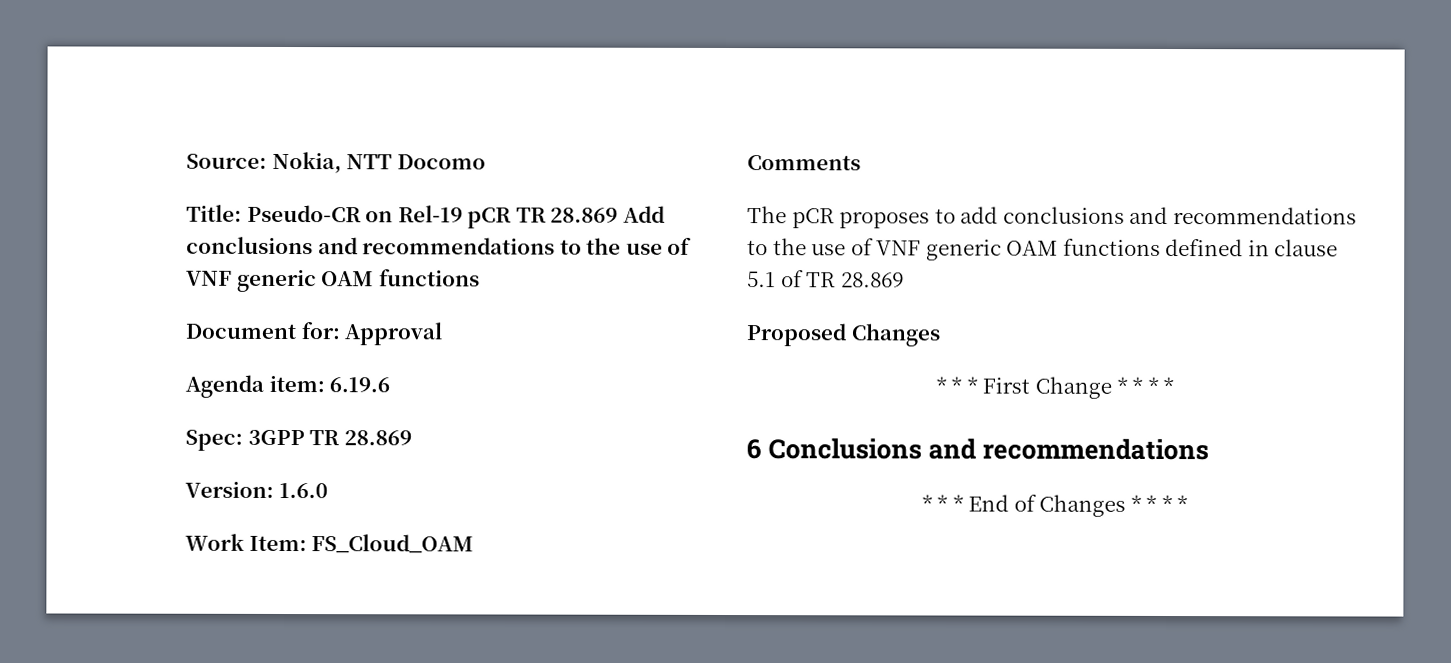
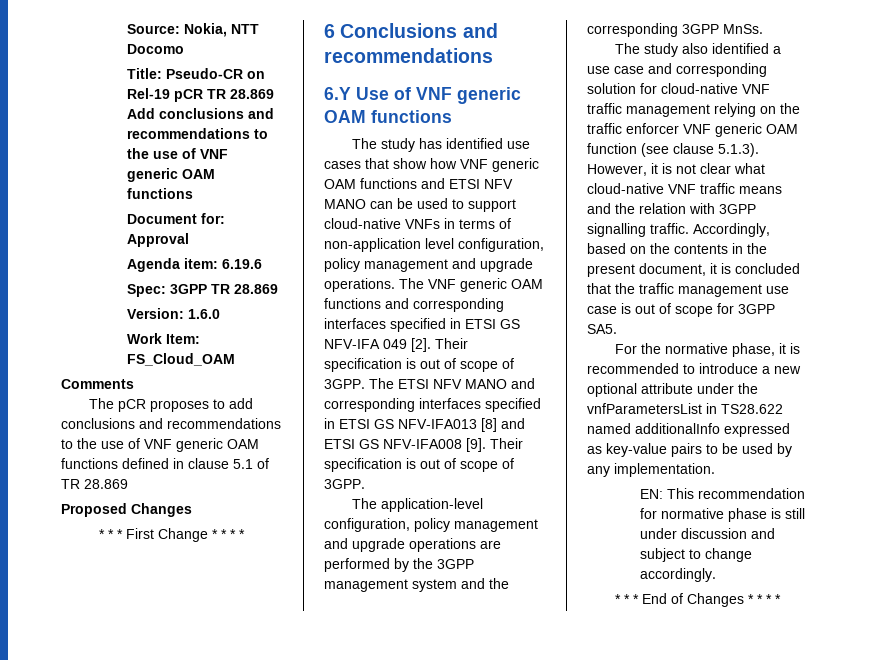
(1210, 449) none -> [324,87,521,104] [324,110,452,123] [352,138,531,152] [324,158,539,172] [324,178,513,189] [324,198,516,212] [324,218,511,229] [324,238,544,252] [324,258,533,272] [324,278,543,292] [324,298,504,312] [324,318,520,332] [324,338,468,352] [324,358,514,372] [324,378,535,389] [324,398,541,412] [324,418,525,432] [324,438,523,452] [324,458,514,472] [324,479,365,489] [352,498,484,512] [324,518,538,532] [324,538,501,552] [324,558,474,572] [324,578,509,592] [587,23,763,37] [615,43,782,57] [587,63,767,77] [587,83,770,94] [587,103,800,117] [587,123,798,137] [587,143,759,157] [587,163,765,176] [587,183,782,194] [587,203,756,214] [587,223,770,237] [587,243,767,254] [587,263,800,277] [587,283,789,297] [587,303,775,317] [587,324,617,334] [615,343,801,357] [587,363,801,374] [587,383,758,397] [587,403,783,414] [587,423,790,437] [587,443,792,457] [587,463,715,477] [640,488,806,499] [640,508,806,522] [640,528,776,539] [640,548,753,562] [640,568,717,582] // 6.Y Use of VNF generic OAM functions // The study has identified use cases that show how VNF generic OAM functions and ETSI NFV MANO can be used to support cloud-native VNFs in terms of non-application level configuration, policy management and upgrade operations. The VNF generic OAM functions and corresponding interfaces specified in ETSI GS NFV-IFA 049 [2]. Their specification is out of scope of 3GPP. The ETSI NFV MANO and corresponding interfaces specified in ETSI GS NFV-IFA013 [8] and ETSI GS NFV-IFA008 [9]. Their specification is out of scope of 3GPP. // The application-level configuration, policy management and upgrade operations are performed by the 3GPP management system and the corresponding 3GPP MnSs. // The study also identified a use case and corresponding solution for cloud-native VNF traffic management relying on the traffic enforcer VNF generic OAM function (see clause 5.1.3). However, it is not clear what cloud-native VNF traffic means and the relation with 3GPP signalling traffic. Accordingly, based on the contents in the present document, it is concluded that the traffic management use case is out of scope for 3GPP SA5. // For the normative phase, it is recommended to introduce a new optional attribute under the vnfParametersList in TS28.622 named additionalInfo expressed as key-value pairs to be used by any implementation. // EN: This recommendation for normative phase is still under discussion and subject to change accordingly.

